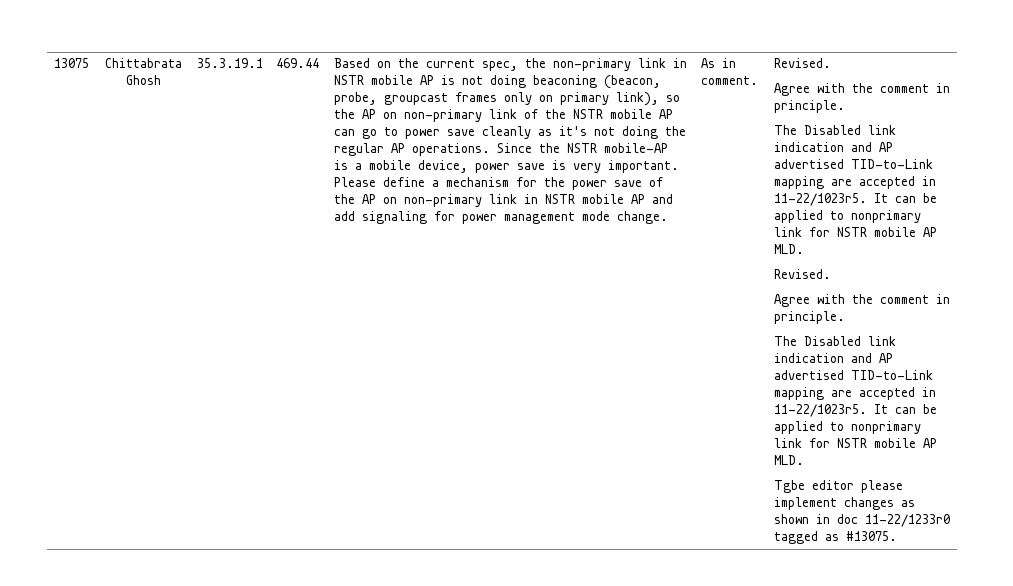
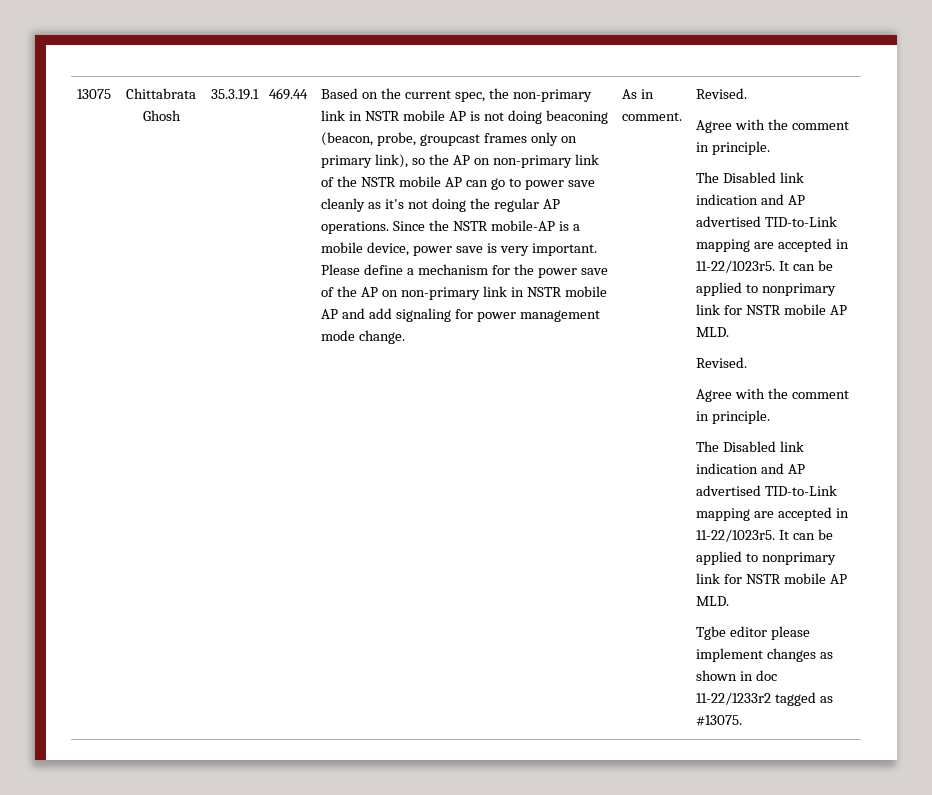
[864,514,950,527] 11-22/1233r0 -> [696,692,772,705] 11-22/1233r2

